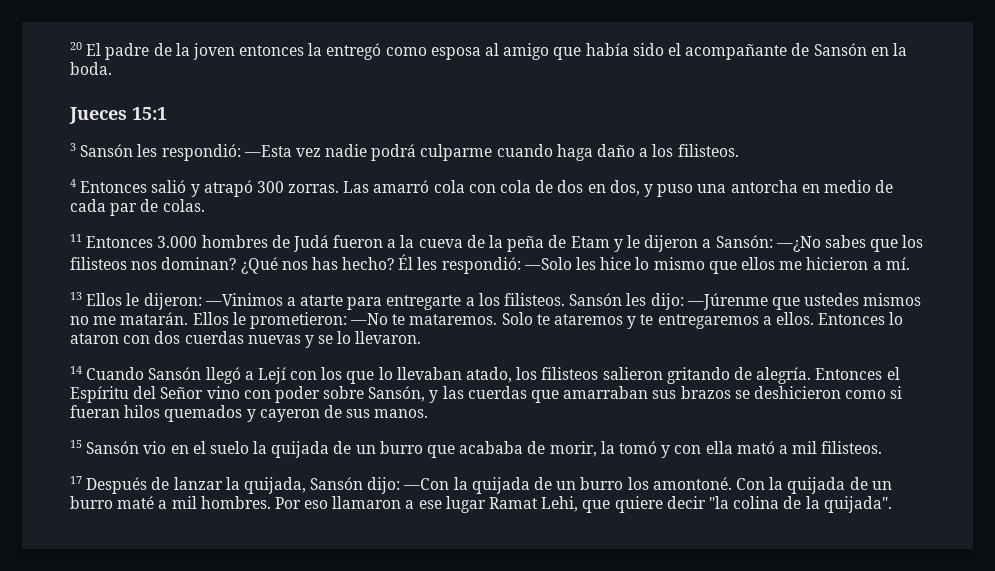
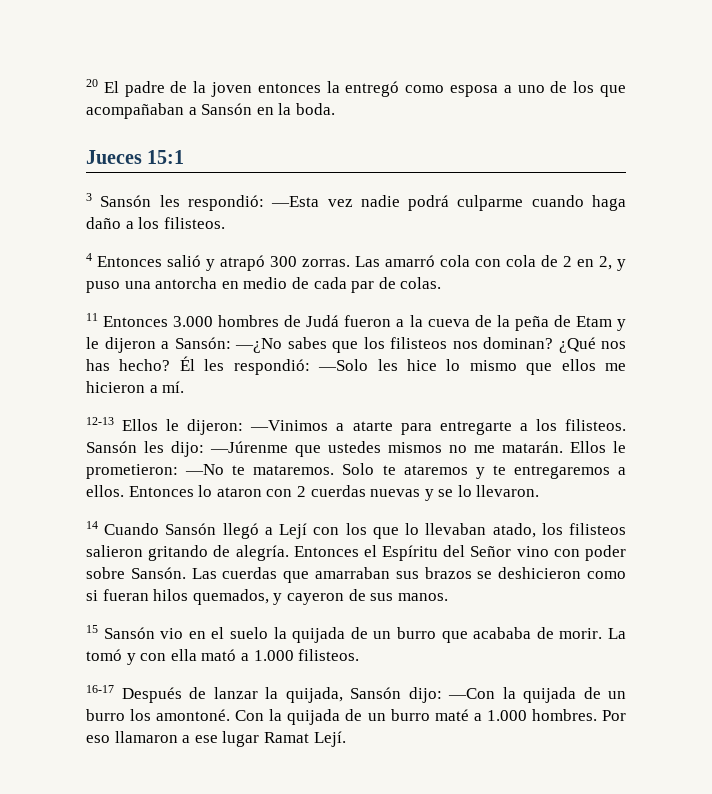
[485,43,810,60] al amigo que había sido el acompañante de -> [503,81,627,97] [86,103,197,119] a uno de los que acompañaban a
[557,180,640,196] dos en dos, -> [563,256,612,270] 2 en 2,
[70,292,82,300] 13 -> [86,417,114,425] 12-13
[154,331,181,344] dos -> [296,486,306,497] 2
[368,386,464,403] Sansón, y las -> [130,567,217,579] Sansón. Las
[164,405,243,422] quemados -> [192,589,269,605] quemados,
[549,441,615,457] morir, la -> [559,628,627,639] morir. La
[792,441,883,454] [70,476,82,484] mil filisteos. // 17 -> [253,649,360,661] [86,685,114,693] 1.000 filisteos. // 16-17
[171,496,197,509] mil -> [486,710,527,721] 1.000
[541,496,892,513] Lehi, que quiere decir "la colina de la quijada". -> [313,731,346,747] Lejí.

